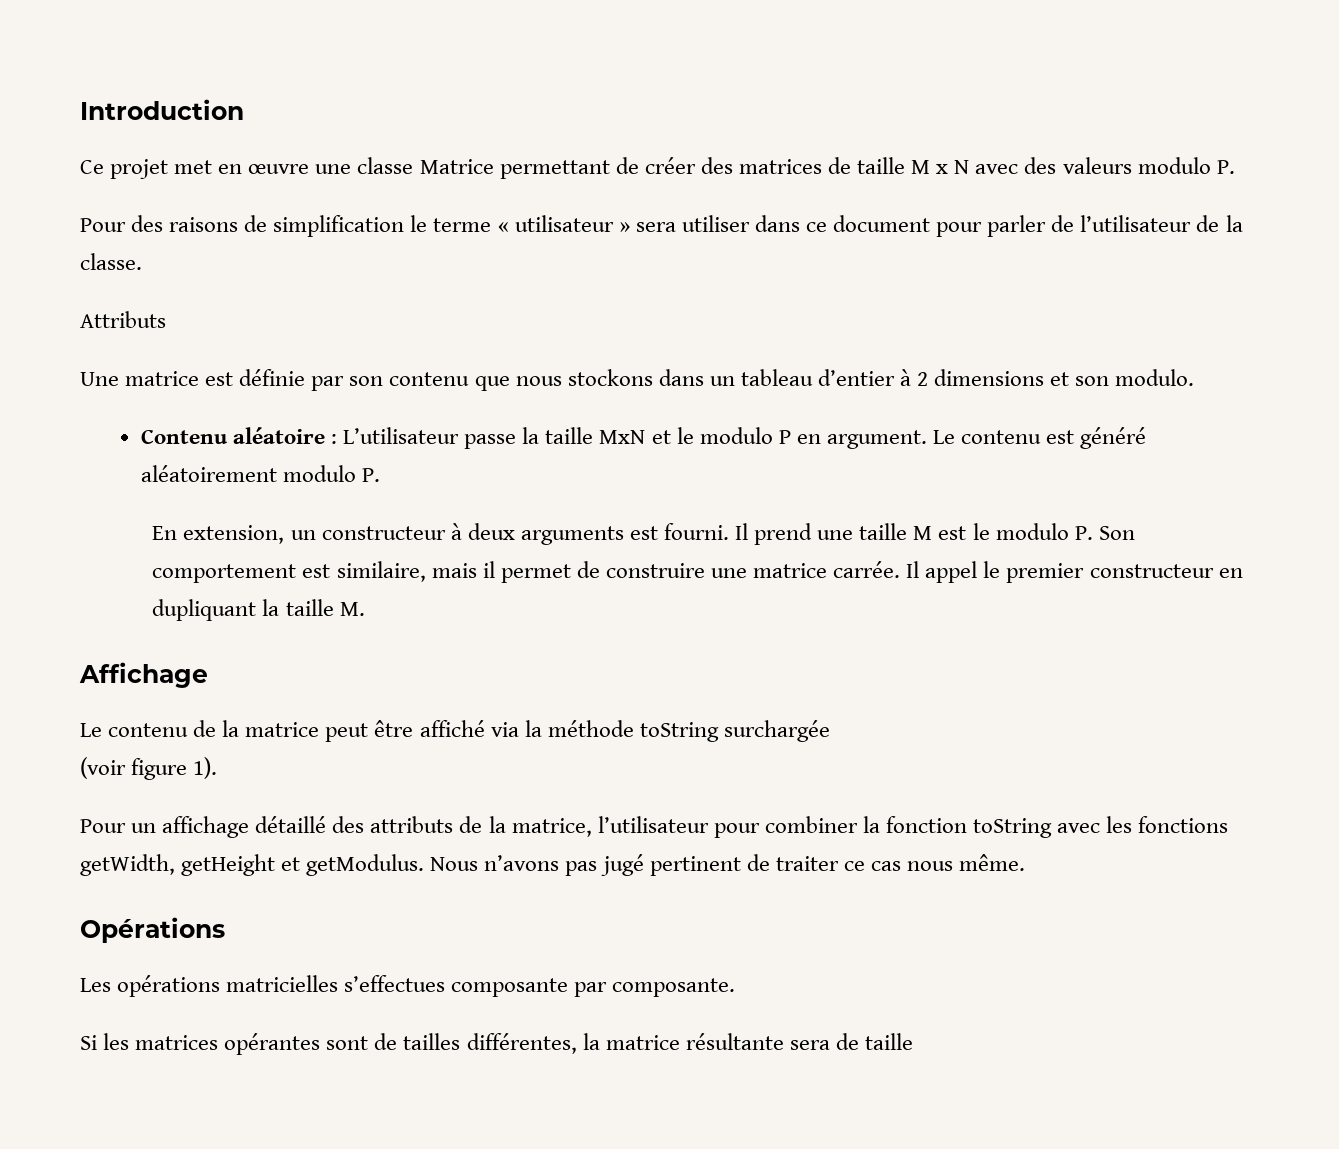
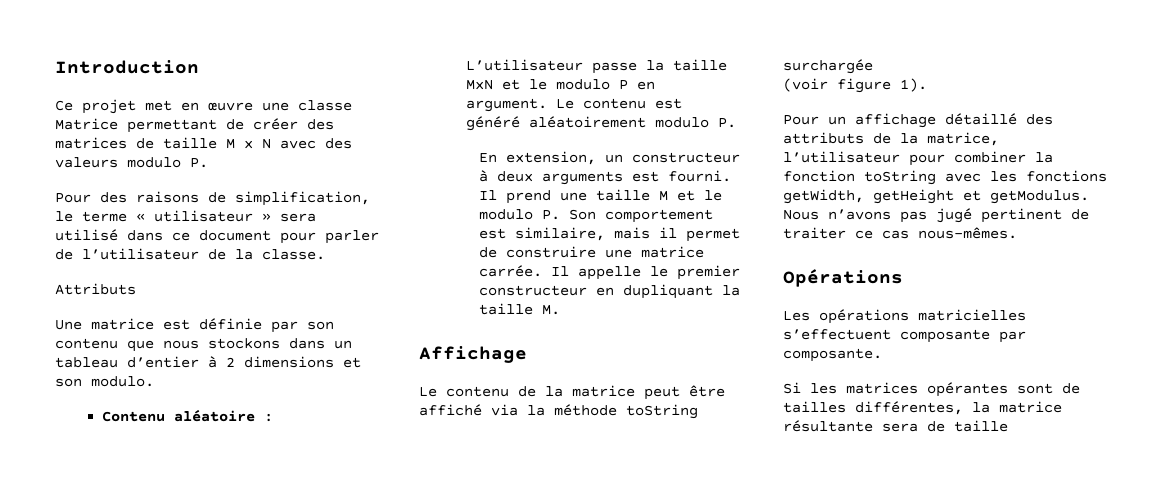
[273,215,405,237] simplification -> [235,191,370,206] simplification,
[681,215,750,232] utiliser -> [55,229,118,241] utilisé
[938,526,967,540] est -> [677,190,696,201] et
[925,561,978,583] appel -> [578,266,642,280] appelle
[906,854,1026,871] nous même. -> [918,227,1017,239] nous-mêmes.
[344,975,446,992] s’effectues -> [783,329,891,340] s’effectuent

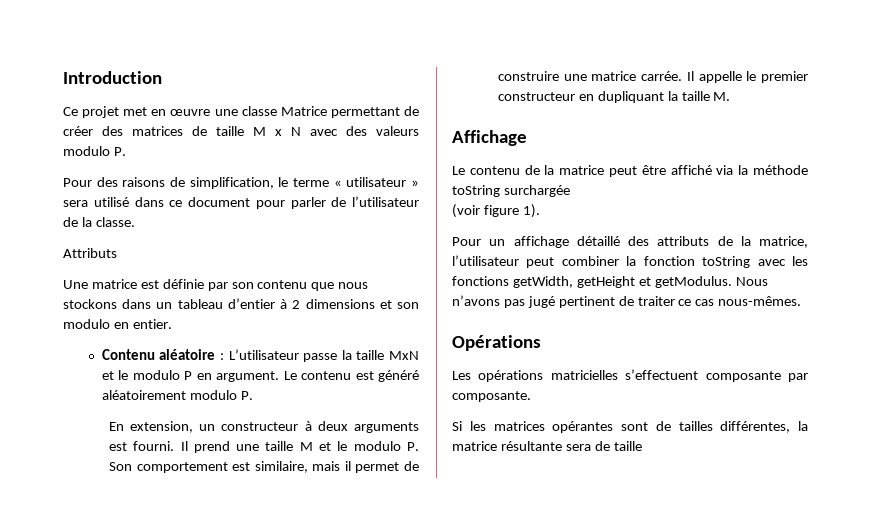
[91,376,154,387] modulo. -> [63,319,172,329] modulo en entier.
[909,154,945,166] pour -> [526,257,555,268] peut

